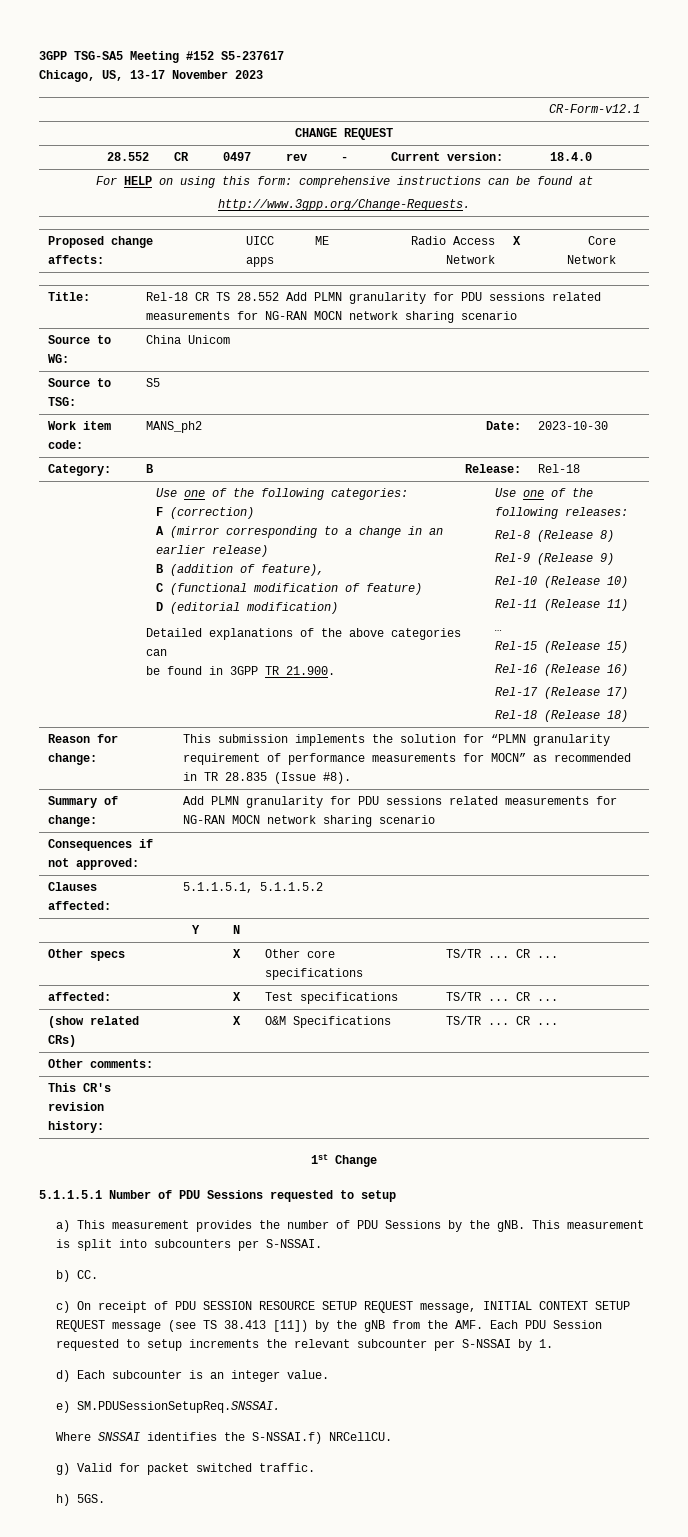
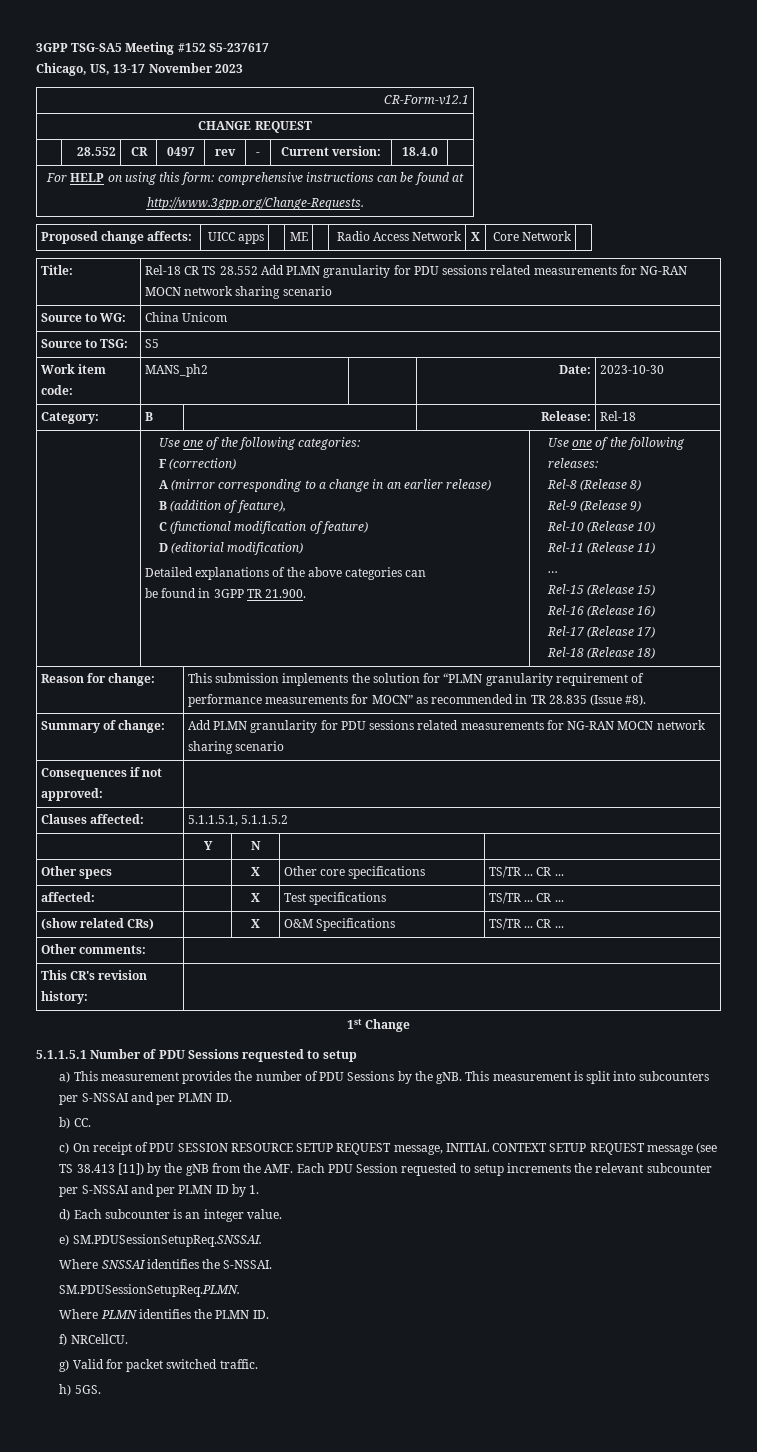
[266,1239,323,1248] S-NSSAI. -> [81,1092,232,1105] S-NSSAI and per PLMN ID.
(512, 1343) none -> [130,1184,229,1197] and per PLMN ID
[252,1432,323,1444] S-NSSAI.f) -> [223,1260,273,1269] [59,1284,241,1297] [59,1309,269,1319] [59,1334,68,1346] S-NSSAI. // SM.PDUSessionSetupReq.PLMN. // Where PLMN identifies the PLMN ID. // f)

